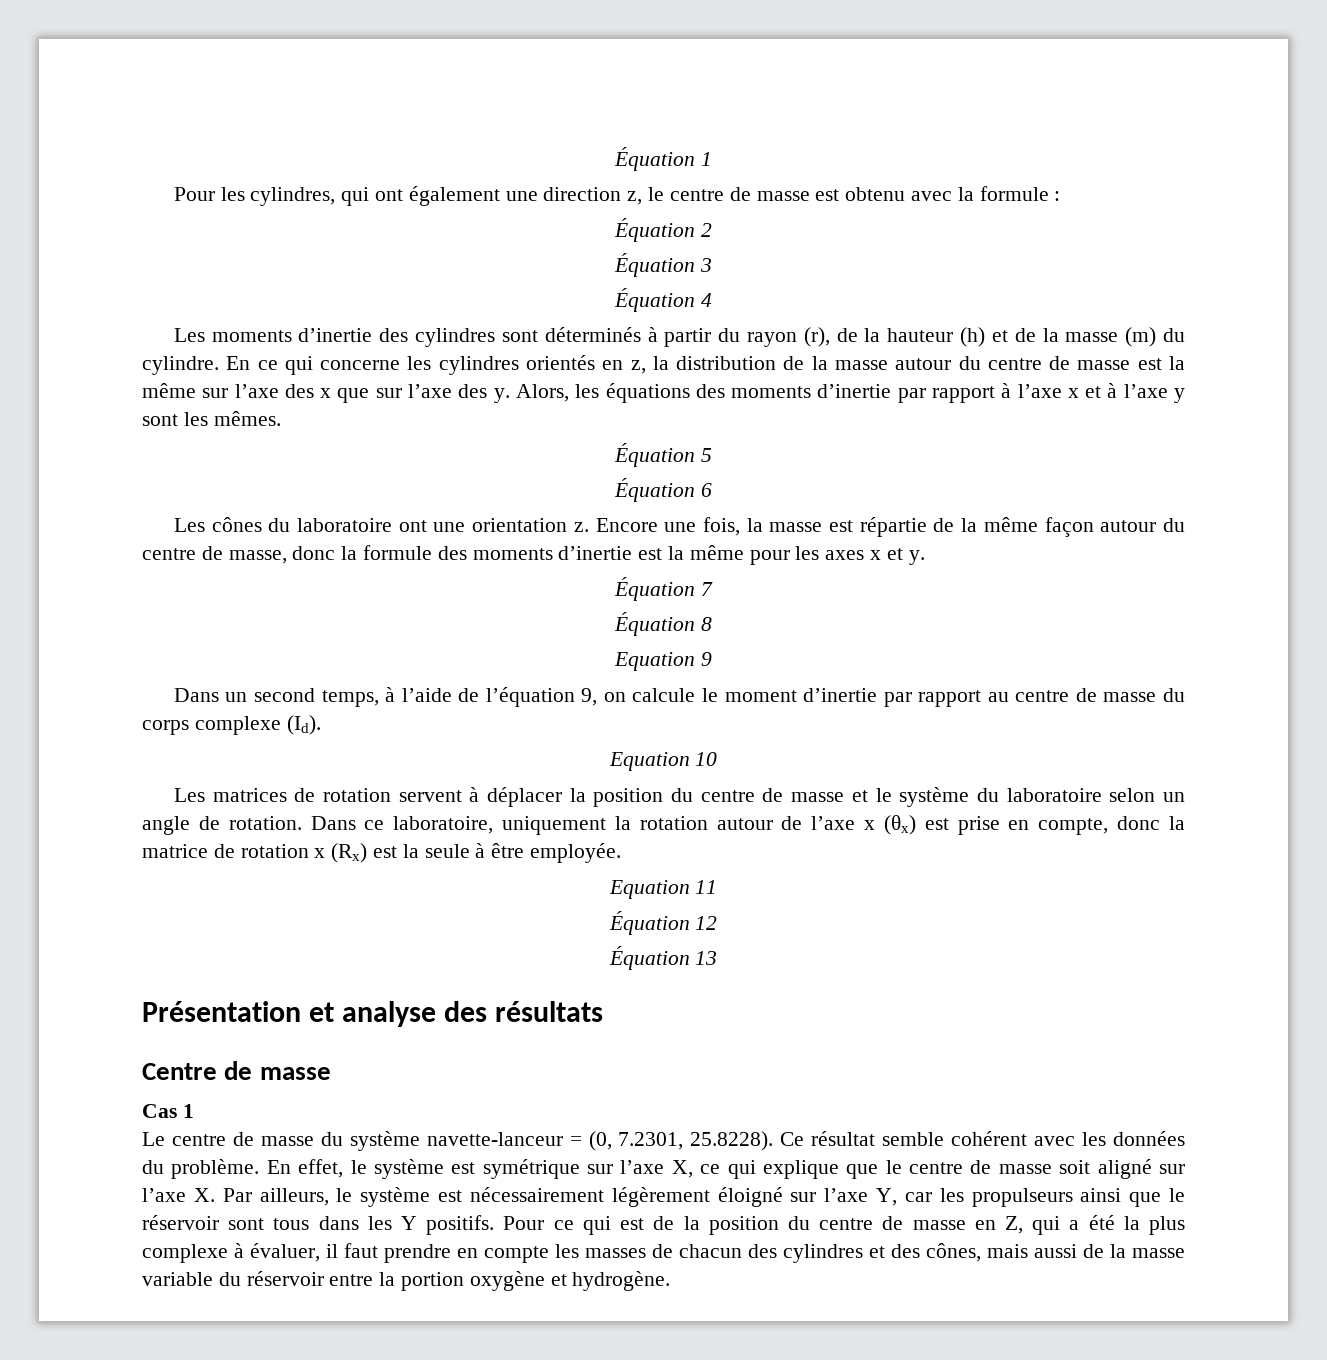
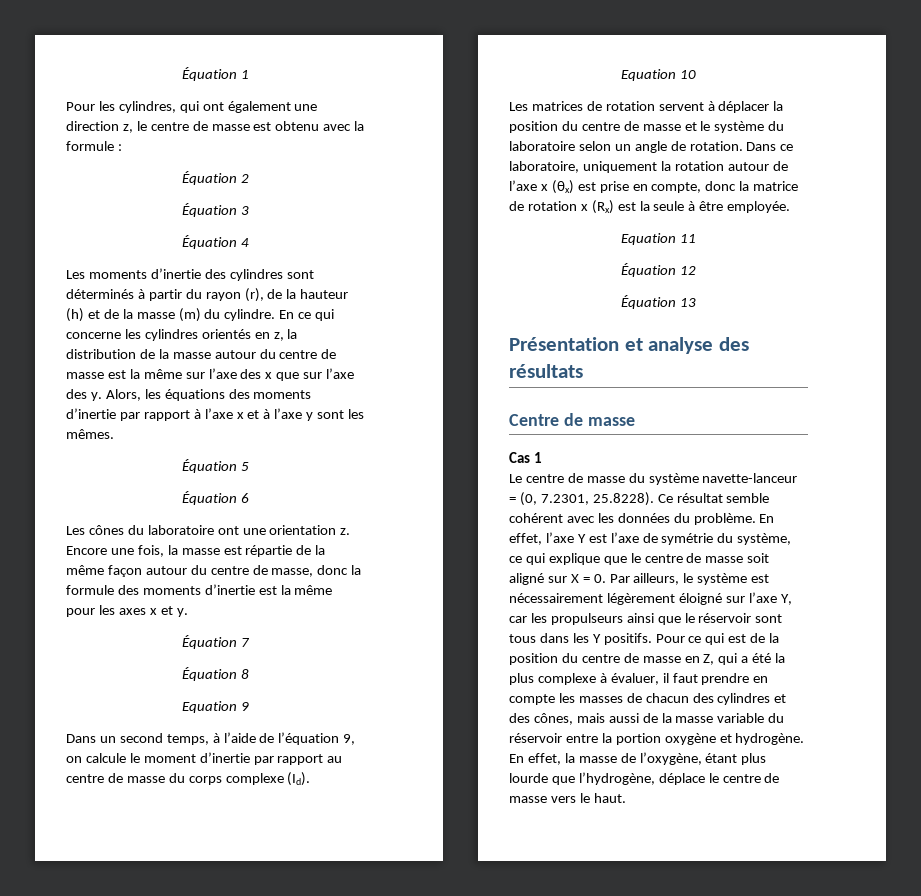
[350,1159,693,1179] le système est symétrique sur l’axe X, -> [545,532,792,545] l’axe Y est l’axe de symétrie du système,
[142,1188,215,1202] l’axe X. -> [570,574,606,583] X = 0.
(671, 1281) none -> [509,752,767,765] [509,772,780,785] [509,793,626,803] En effet, la masse de l’oxygène, étant plus lourde que l’hydrogène, déplace le centre de masse vers le haut.

